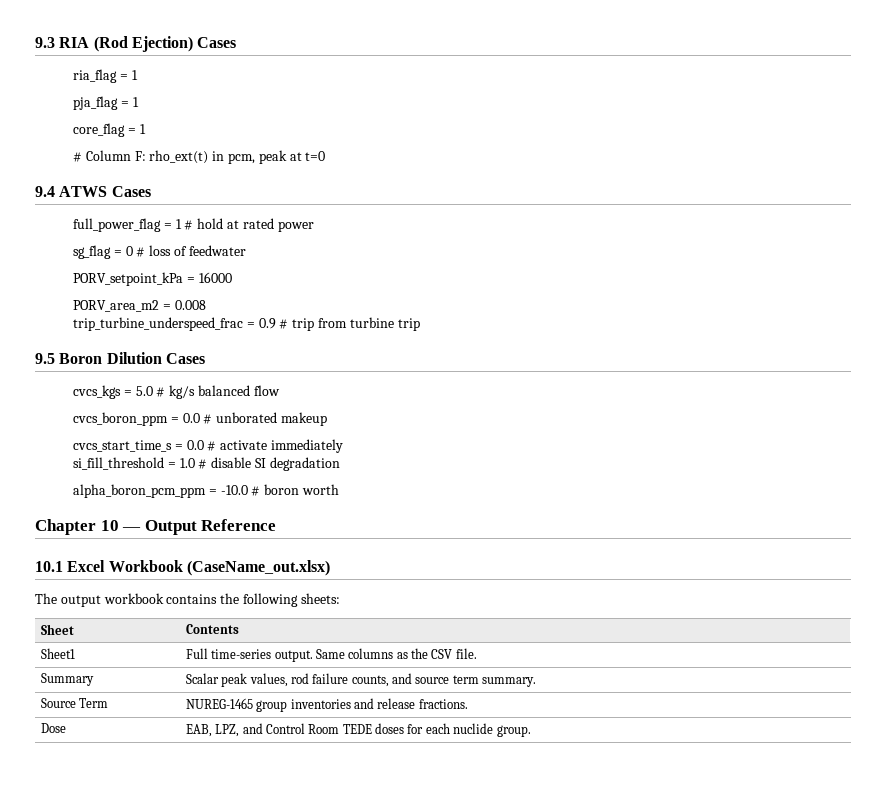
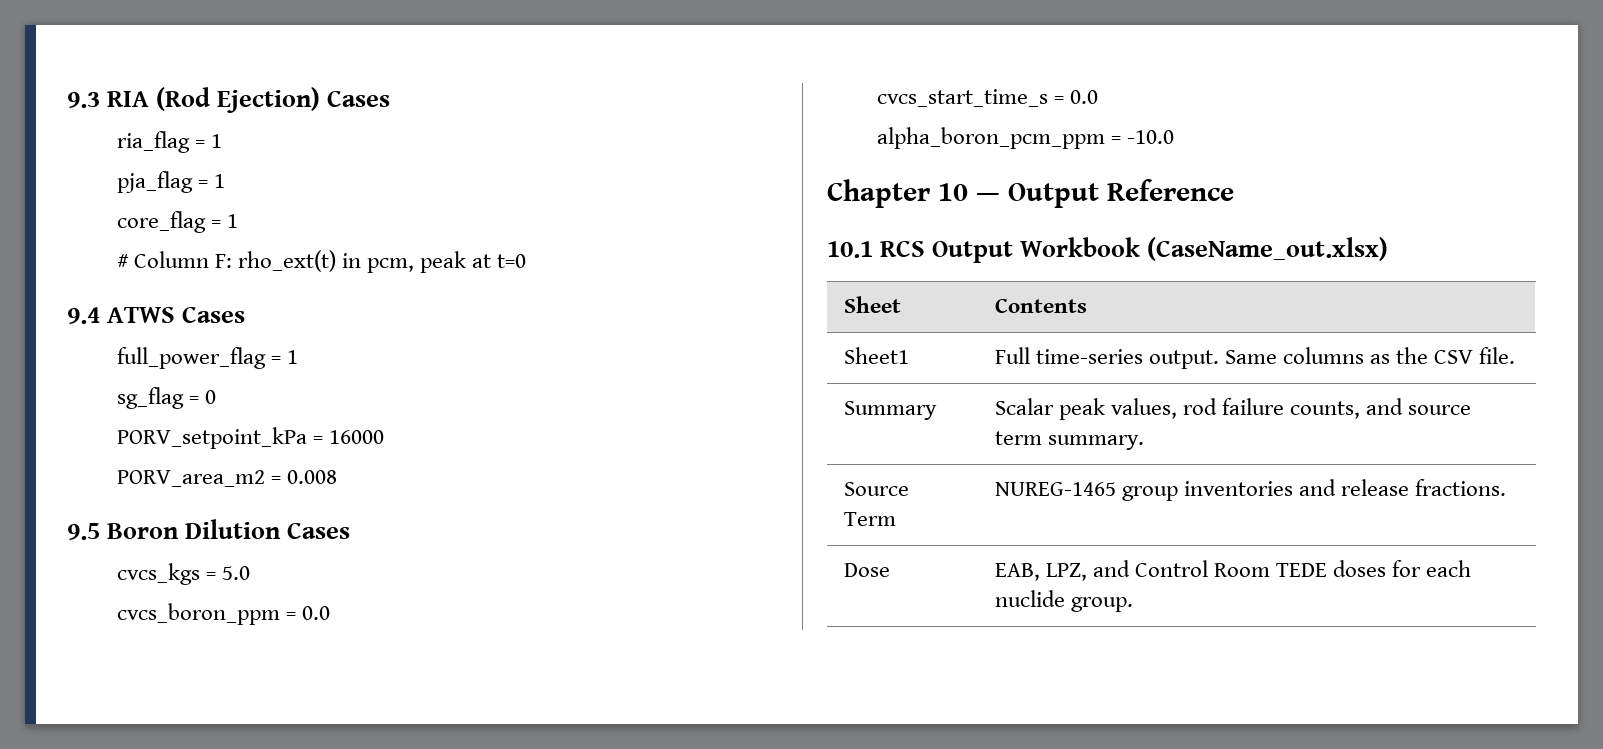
[184,218,314,232] # hold at rated power -> (298, 357) none
[136,245,246,257] # loss of feedwater -> (216, 397) none
[73,317,420,331] // trip_turbine_underspeed_frac = 0.9 # trip from turbine trip -> (337, 477) none
[156,385,280,399] # kg/s balanced flow -> (250, 573) none
[203,412,328,426] # unborated makeup -> (330, 613) none
[207,439,344,453] [73,457,340,471] # activate immediately // si_fill_threshold = 1.0 # disable SI degradation -> (1098, 97) none
[251,484,340,496] # boron worth -> (1174, 137) none
[67,560,106,572] Excel -> [880,240,1014,263] RCS Output
[35,593,340,607] // The output workbook contains the following sheets: -> (1389, 249) none

